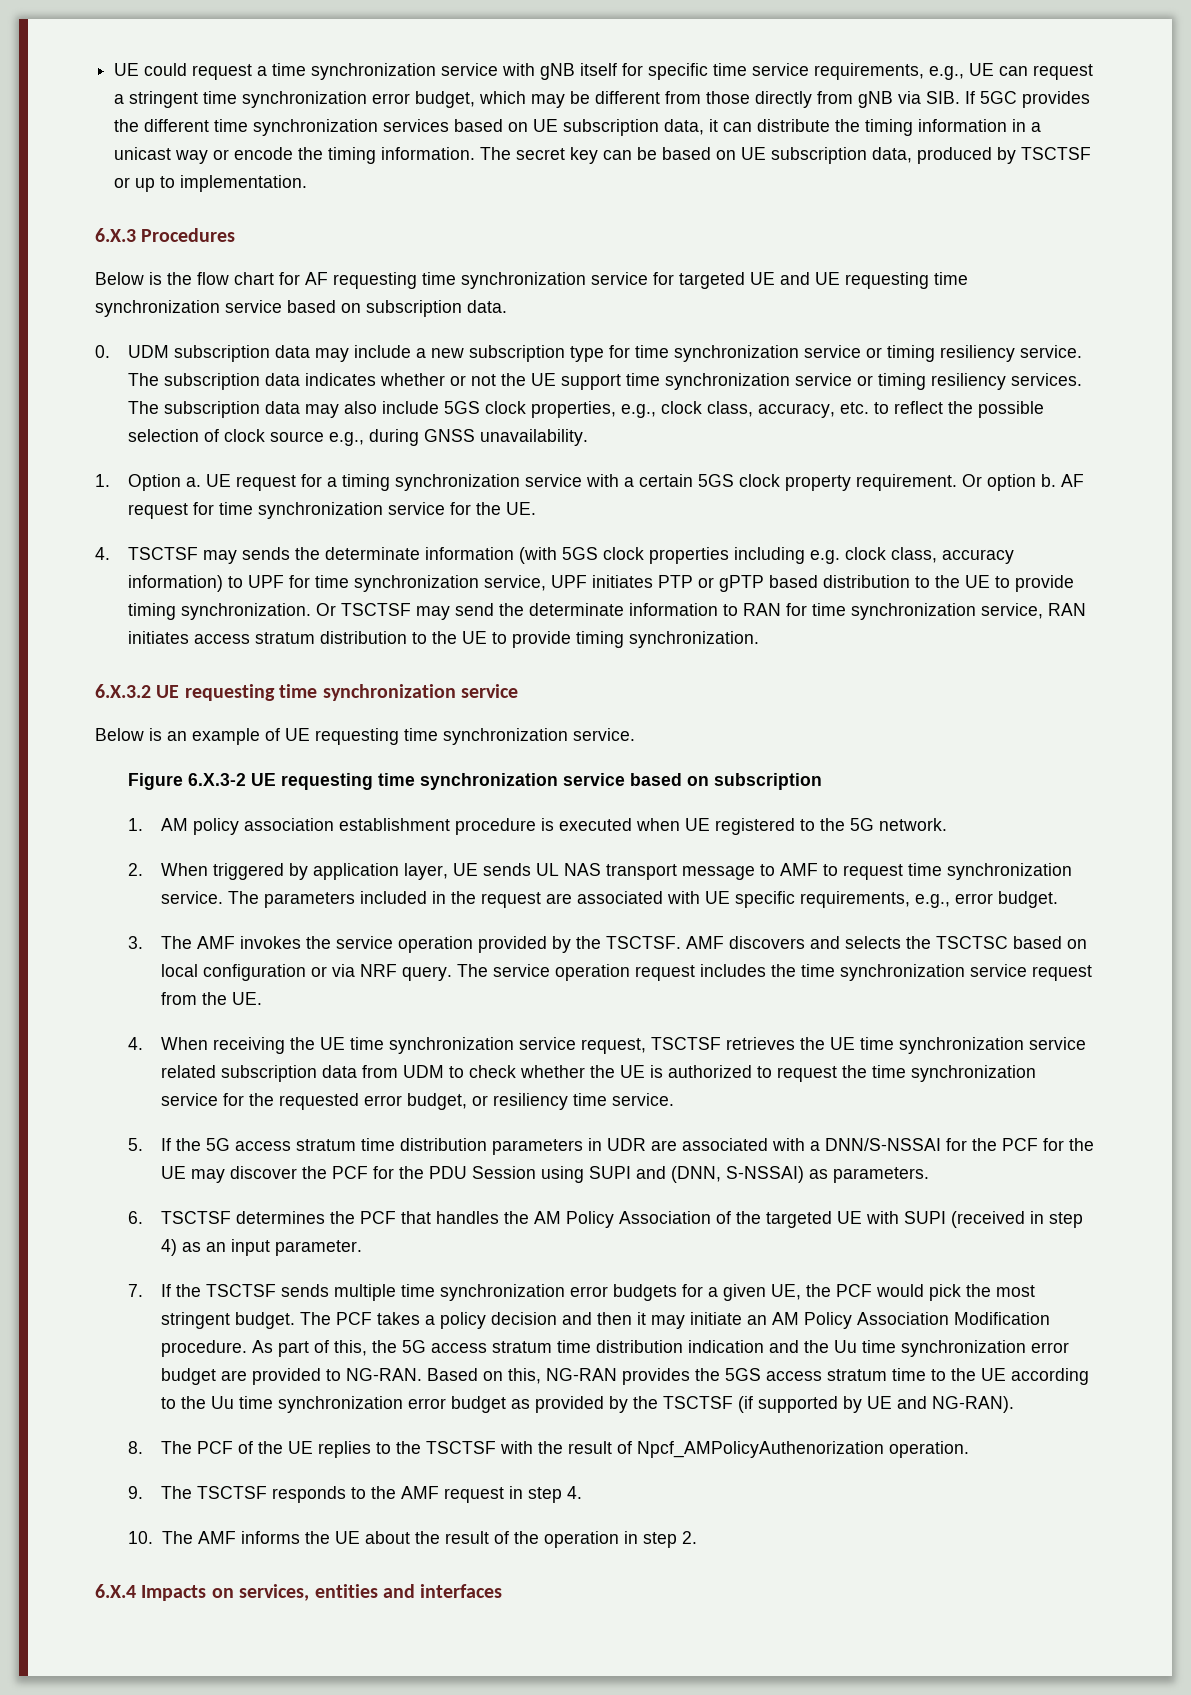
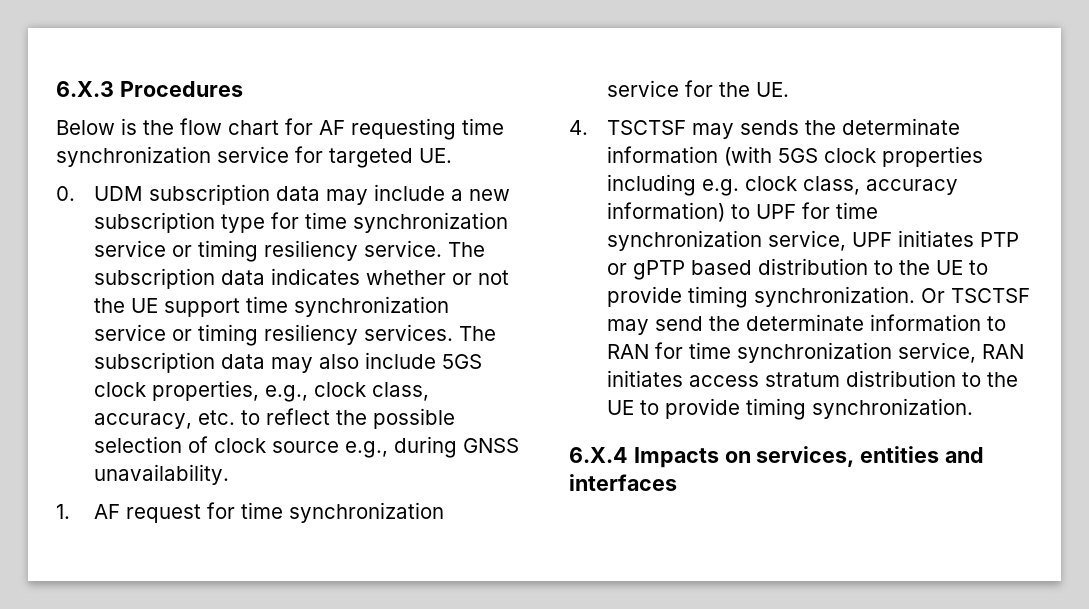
[114,63,1094,80] [114,91,1091,108] [114,119,1042,136] [114,147,1092,164] [114,175,308,192] UE could request a time synchronization service with gNB itself for specific time service requirements, e.g., UE can request a stringent time synchronization error budget, which may be different from those directly from gNB via SIB. If 5GC provides the different time synchronization services based on UE subscription data, it can distribute the timing information in a unicast way or encode the timing information. The secret key can be based on UE subscription data, produced by TSCTSF or up to implementation. // -> (56, 89) none
[750,272,968,289] [95,300,507,317] UE and UE requesting time synchronization service based on subscription data. -> [419,148,452,163] UE.
[127,474,1056,491] Option a. UE request for a timing synchronization service with a certain 5GS clock property requirement. Or option b. -> (70, 511) none
[95,684,518,701] [95,728,635,745] [127,773,822,790] [127,818,947,835] [127,863,1072,880] [160,891,1058,908] [127,936,1087,953] [160,964,1092,981] [160,992,262,1005] [127,1037,1086,1054] [160,1065,1036,1082] [160,1093,674,1110] [127,1138,1094,1155] [160,1166,929,1183] [127,1211,1083,1228] [160,1239,362,1256] [127,1284,1035,1301] [160,1312,1050,1329] [160,1340,1069,1357] [160,1368,1089,1385] [160,1396,1014,1413] [127,1441,969,1458] [127,1486,582,1503] [127,1531,697,1548] // 6.X.3.2 UE requesting time synchronization service // Below is an example of UE requesting time synchronization service. // Figure 6.X.3-2 UE requesting time synchronization service based on subscription // 1. AM policy association establishment procedure is executed when UE registered to the 5G network. // 2. When triggered by application layer, UE sends UL NAS transport message to AMF to request time synchronization service. The parameters included in the request are associated with UE specific requirements, e.g., error budget. // 3. The AMF invokes the service operation provided by the TSCTSF. AMF discovers and selects the TSCTSC based on local configuration or via NRF query. The service operation request includes the time synchronization service request from the UE. // 4. When receiving the UE time synchronization service request, TSCTSF retrieves the UE time synchronization service related subscription data from UDM to check whether the UE is authorized to request the time synchronization service for the requested error budget, or resiliency time service. // 5. If the 5G access stratum time distribution parameters in UDR are associated with a DNN/S-NSSAI for the PCF for the UE may discover the PCF for the PDU Session using SUPI and (DNN, S-NSSAI) as parameters. // 6. TSCTSF determines the PCF that handles the AM Policy Association of the targeted UE with SUPI (received in step 4) as an input parameter. // 7. If the TSCTSF sends multiple time synchronization error budgets for a given UE, the PCF would pick the most stringent budget. The PCF takes a policy decision and then it may initiate an AM Policy Association Modification procedure. As part of this, the 5G access stratum time distribution indication and the Uu time synchronization error budget are provided to NG-RAN. Based on this, NG-RAN provides the 5GS access stratum time to the UE according to the Uu time synchronization error budget as provided by the TSCTSF (if supported by UE and NG-RAN). // 8. The PCF of the UE replies to the TSCTSF with the result of Npcf_AMPolicyAuthenorization operation. // 9. The TSCTSF responds to the AMF request in step 4. // 10. The AMF informs the UE about the result of the operation in step 2. -> (973, 408) none

